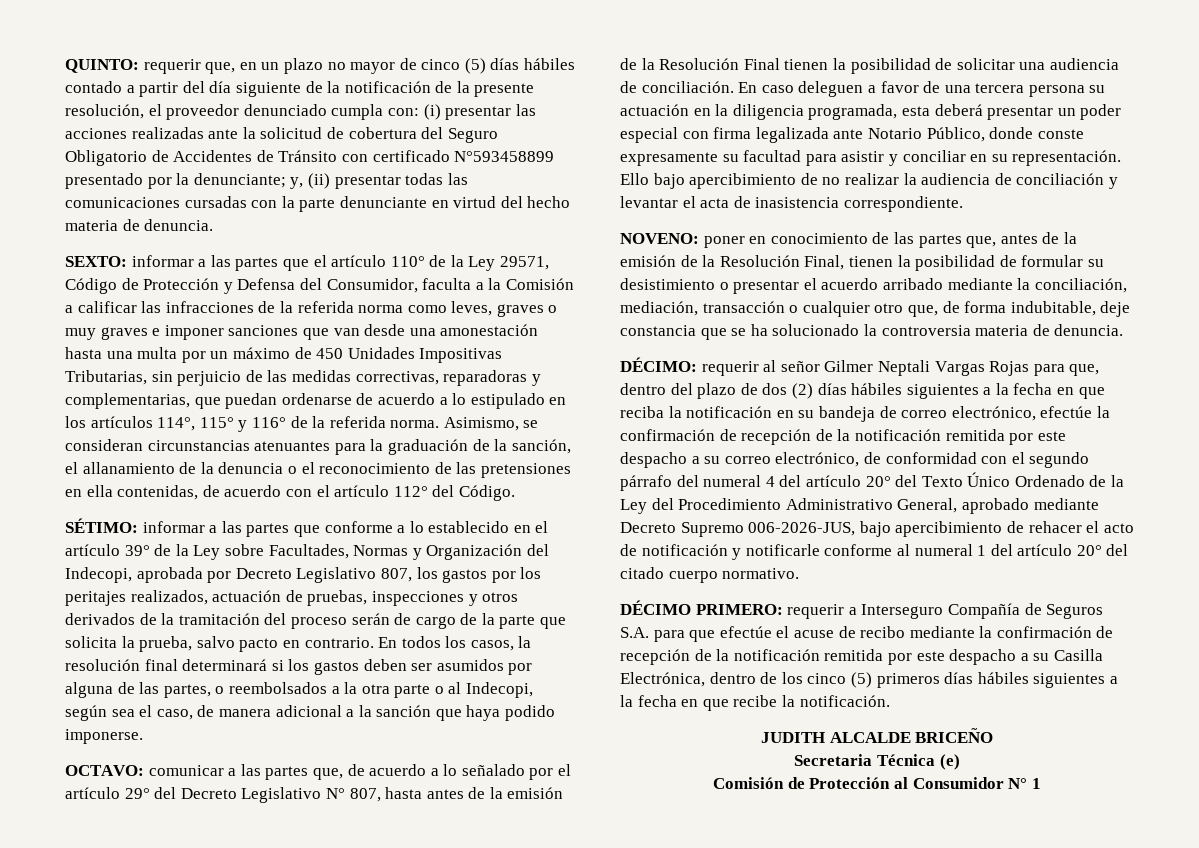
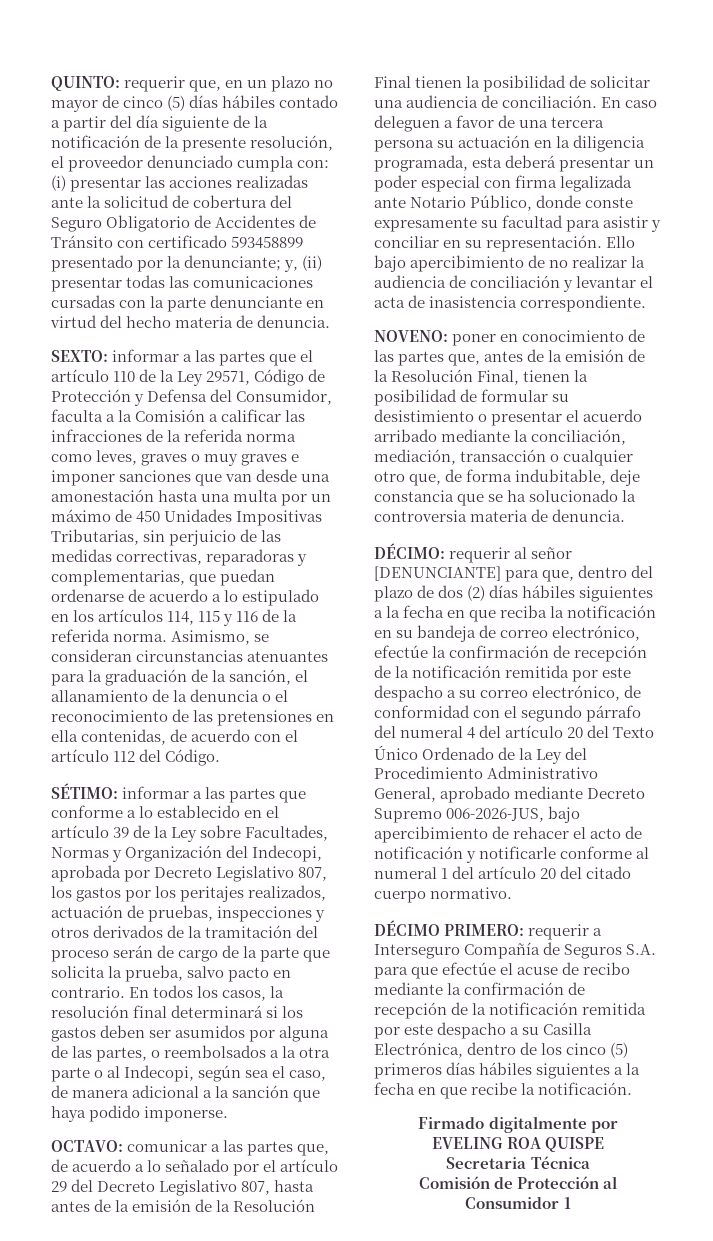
[454,151,555,162] N°593458899 -> [231,236,304,249] 593458899
[390,256,425,267] 110° -> [113,371,136,382] 110
[157,417,286,432] 114°, 115° y 116° -> [167,610,259,626] 114, 115 y 116
[393,486,428,497] 112° -> [113,751,136,762] 112
[124,545,150,556] 39° -> [113,827,130,838] 39
[124,788,150,799] 29° -> [51,1181,67,1192] 29
[325,788,345,799] N° -> (238, 1188) none
[824,360,1030,376] Gilmer Neptali Vargas Rojas -> [374,566,501,581] [DENUNCIANTE]
[865,476,891,487] 20° -> [567,727,584,738] 20
[1076,545,1102,556] 20° -> [540,868,557,879] 20
[760,728,994,743] JUDITH ALCALDE BRICEÑO -> [418,1116,618,1133] [432,1137,604,1152] Firmado digitalmente por // EVELING ROA QUISPE
[939,754,960,770] (e) -> (590, 1162) none
[1008,778,1028,789] N° -> (560, 1203) none

